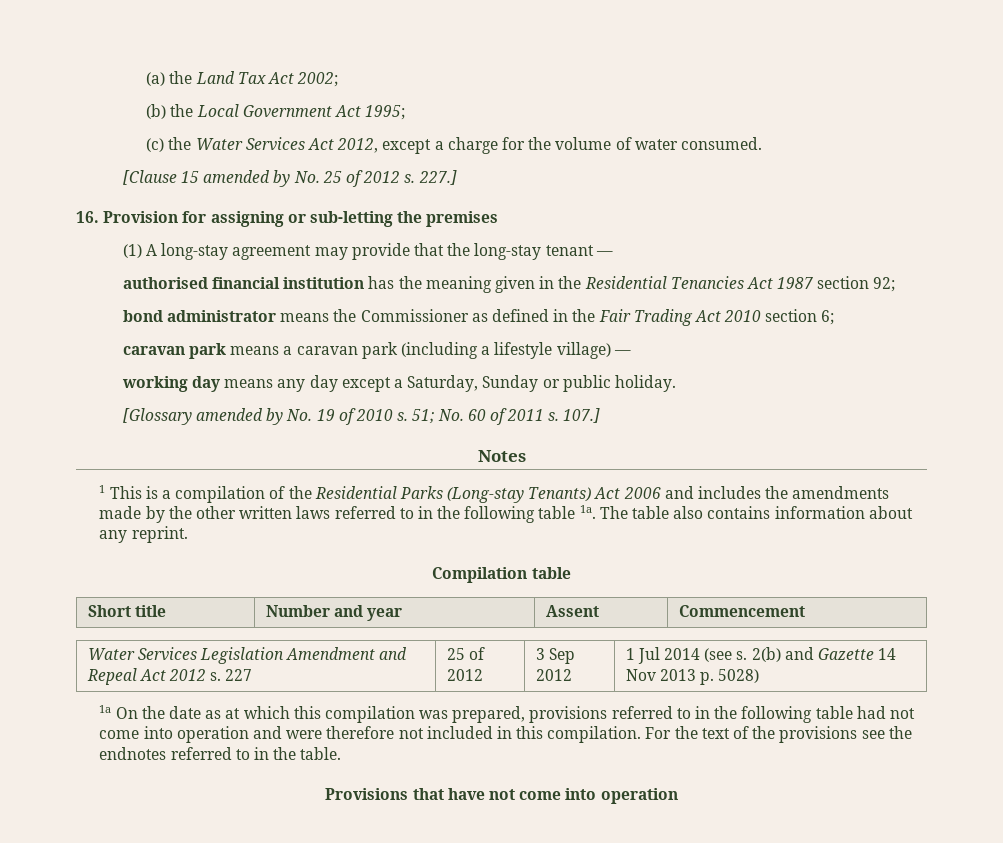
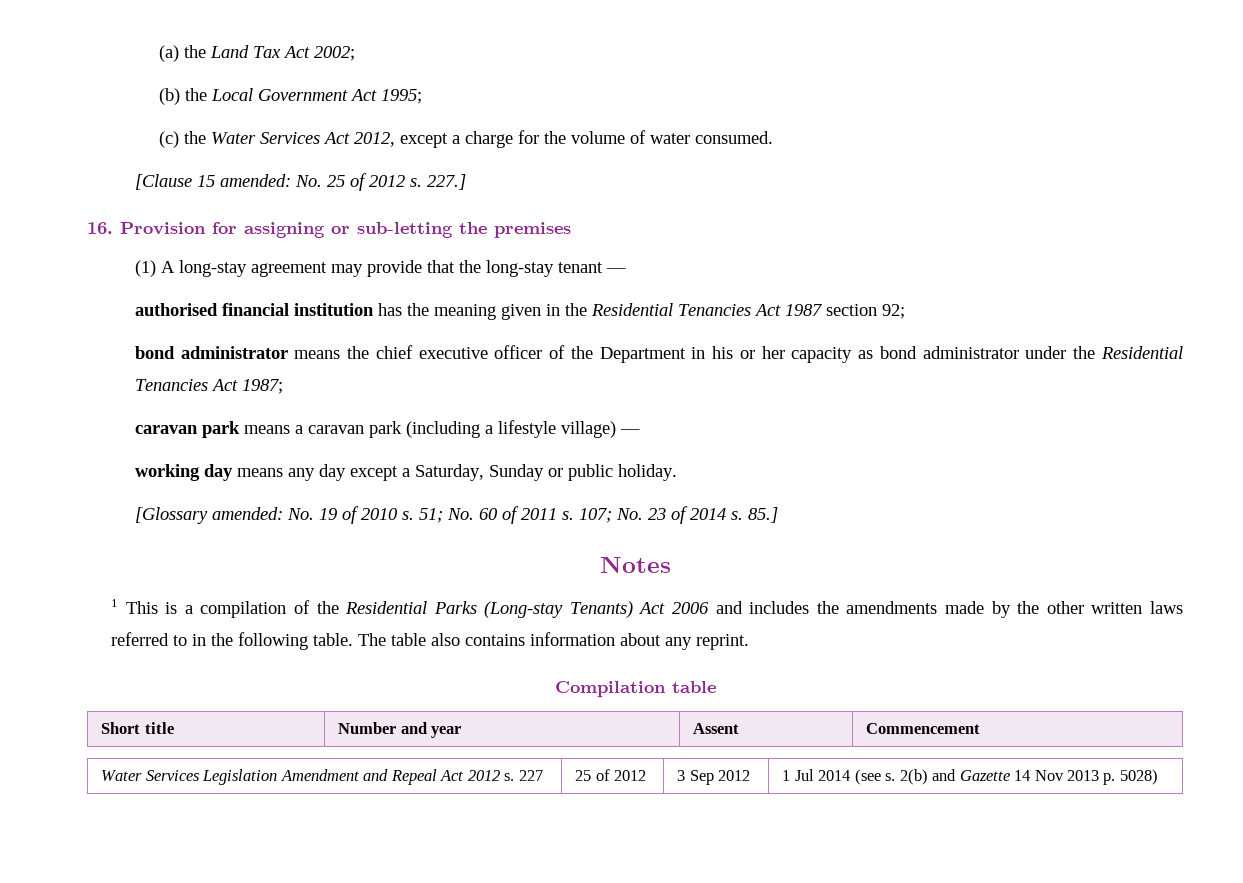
[203,170,291,187] amended by -> [219,174,291,187] amended:
[360,309,835,326] Commissioner as defined in the Fair Trading Act 2010 section 6; -> [375,345,1184,363] [134,379,283,394] chief executive officer of the Department in his or her capacity as bond administrator under the Residential Tenancies Act 1987;
[196,408,284,425] amended by -> [211,507,283,520] amended:
[563,408,601,423] 107.] -> [578,506,778,524] 107; No. 23 of 2014 s. 85.]
[538,505,596,519] table 1a. -> [312,633,353,646] table.
[99,705,915,723] [99,726,912,743] [99,747,342,760] [325,788,678,804] // 1a On the date as at which this compilation was prepared, provisions referred to in the following table had not come into operation and were therefore not included in this compilation. For the text of the provisions see the endnotes referred to in the table. // Provisions that have not come into operation -> (1158, 777) none

